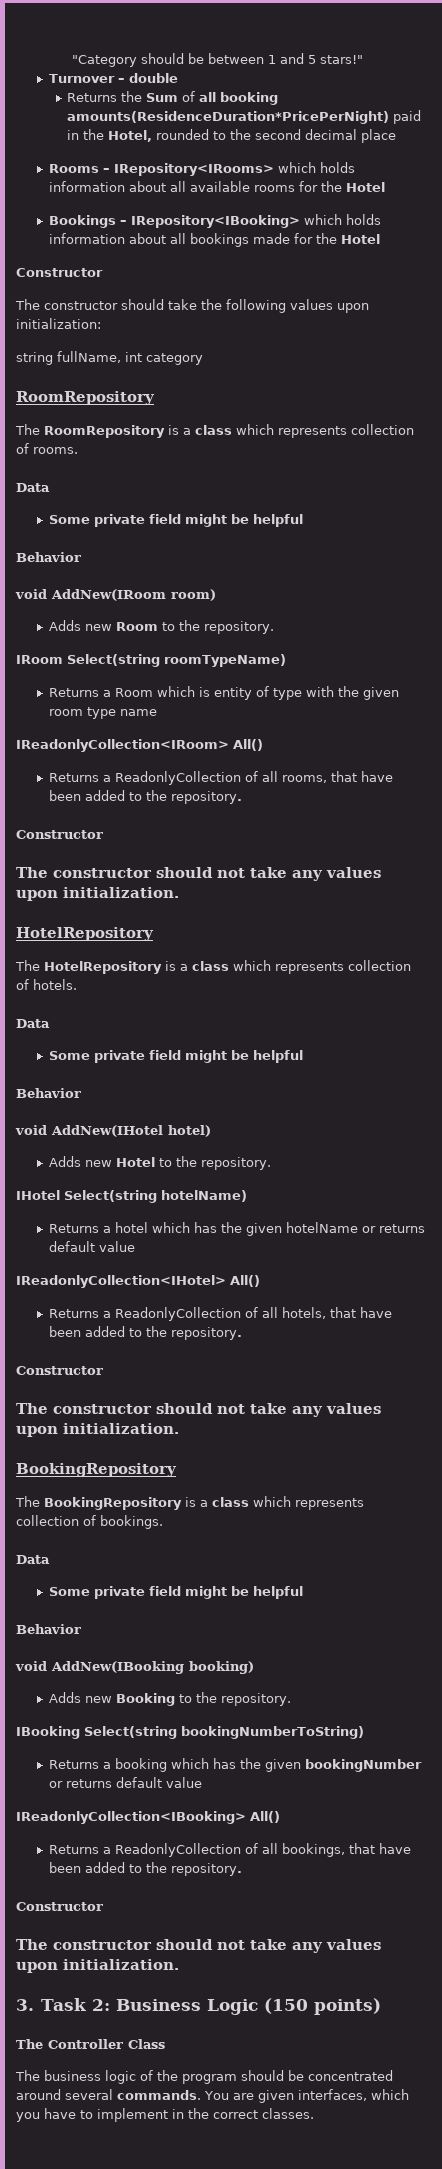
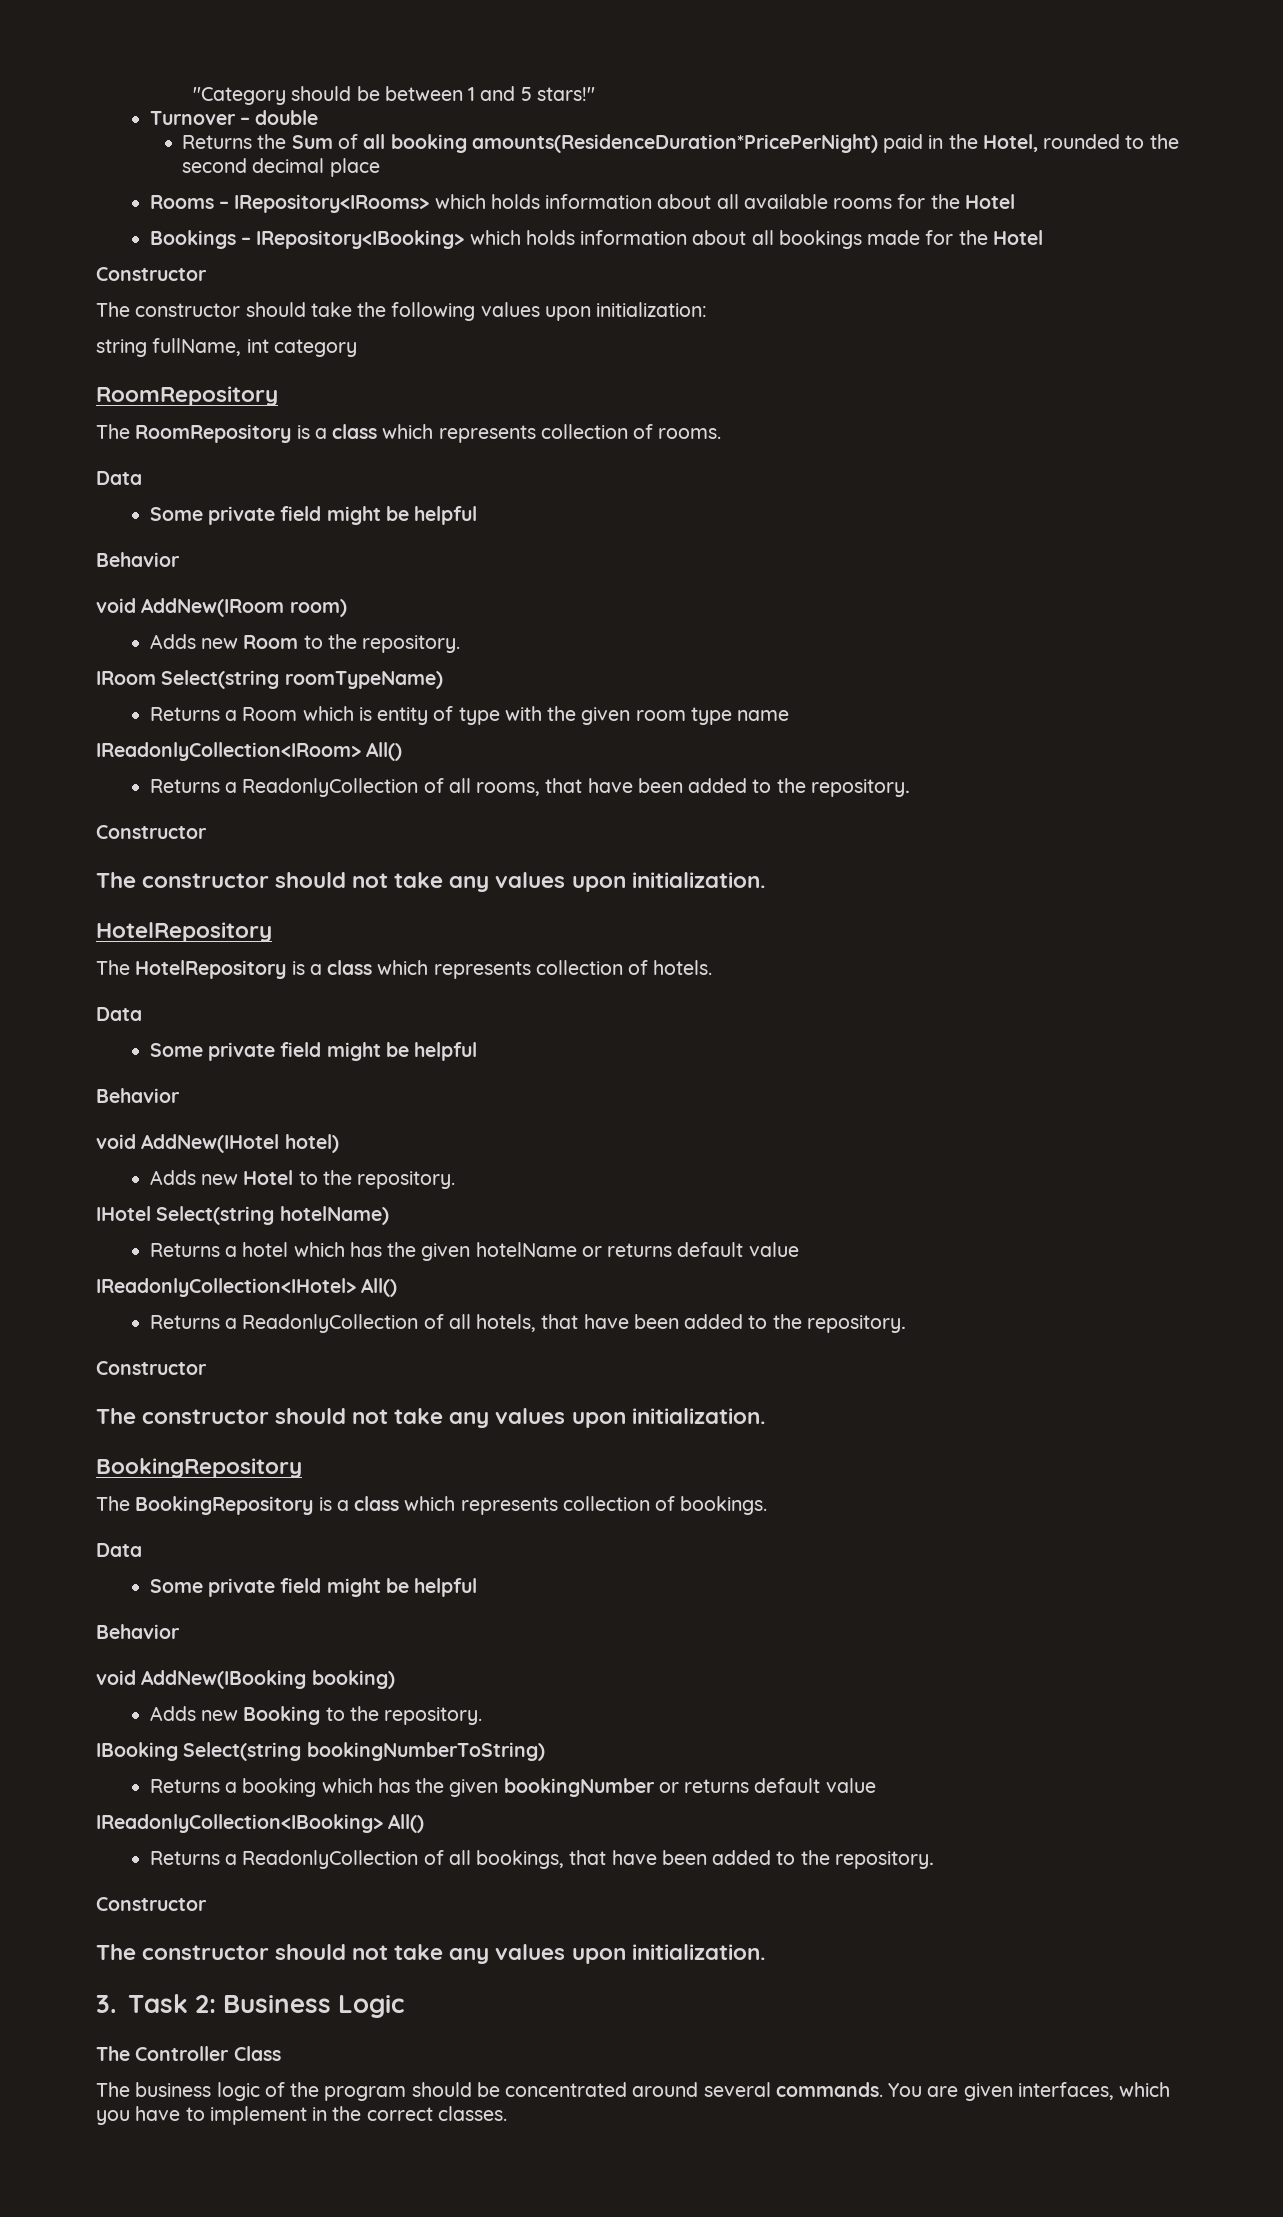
[264,1998,382,2015] (150 points) -> (405, 2006) none

